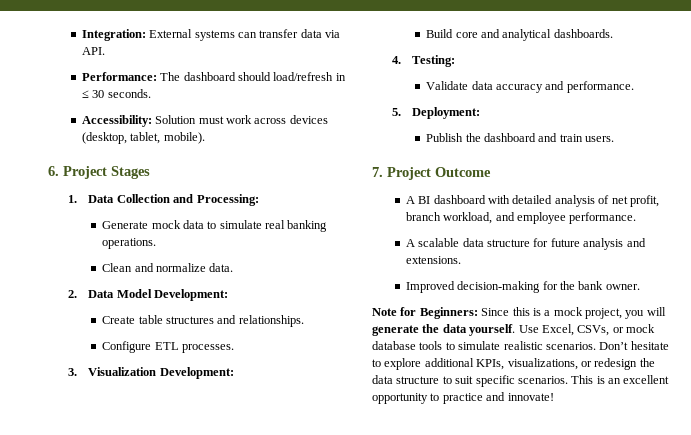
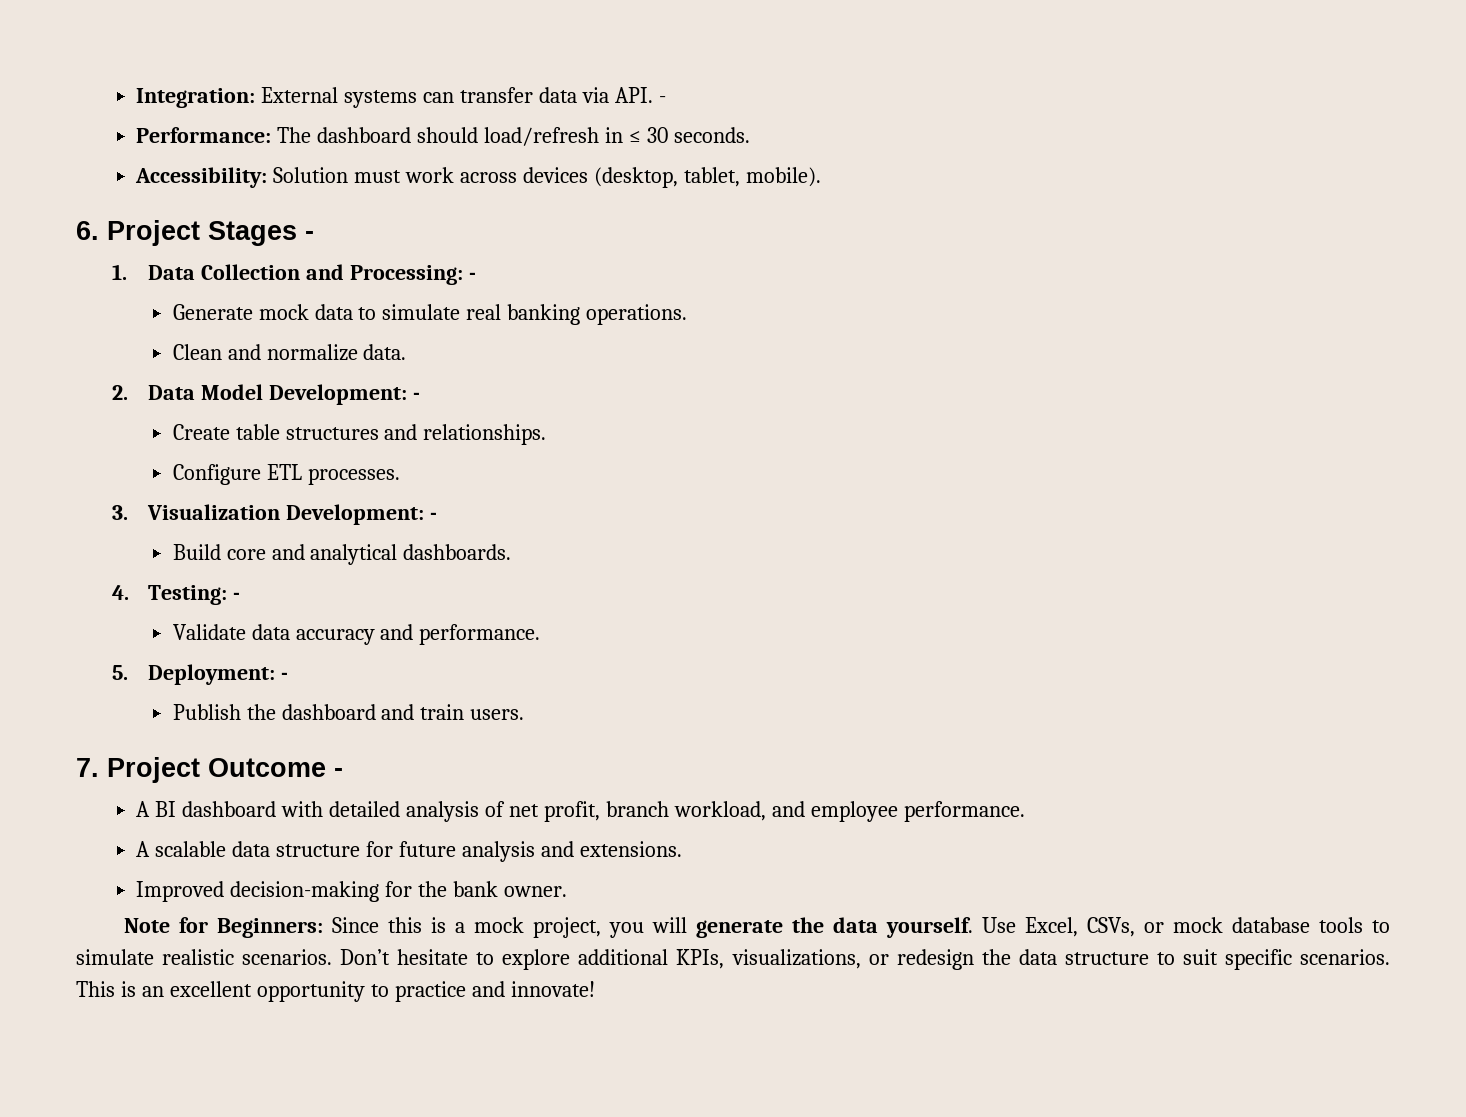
(105, 51) none -> [658,96,666,103] -
(150, 172) none -> [305,231,314,240] -
(259, 200) none -> [469,272,477,280] -
(229, 295) none -> [413,392,421,400] -
(234, 373) none -> [430,512,438,520] -
(456, 61) none -> [233,592,241,600] -
(481, 113) none -> [281,672,289,680] -
(491, 172) none -> [334,768,343,777] -

